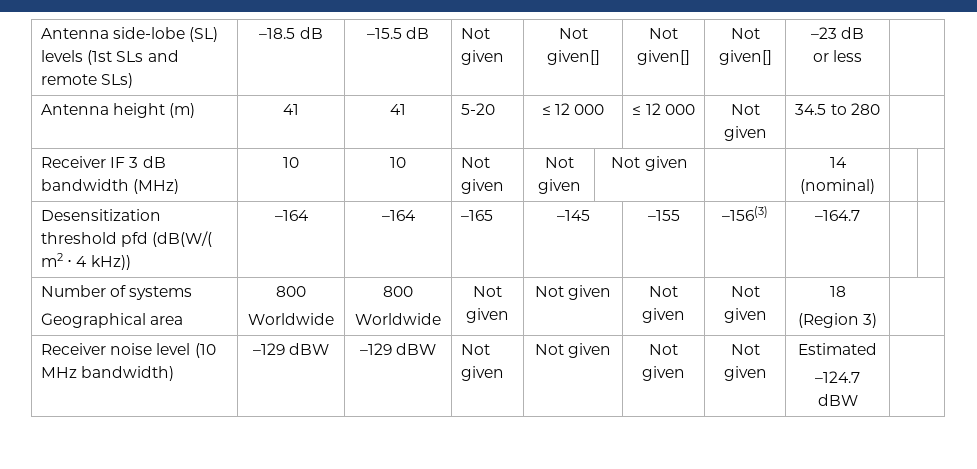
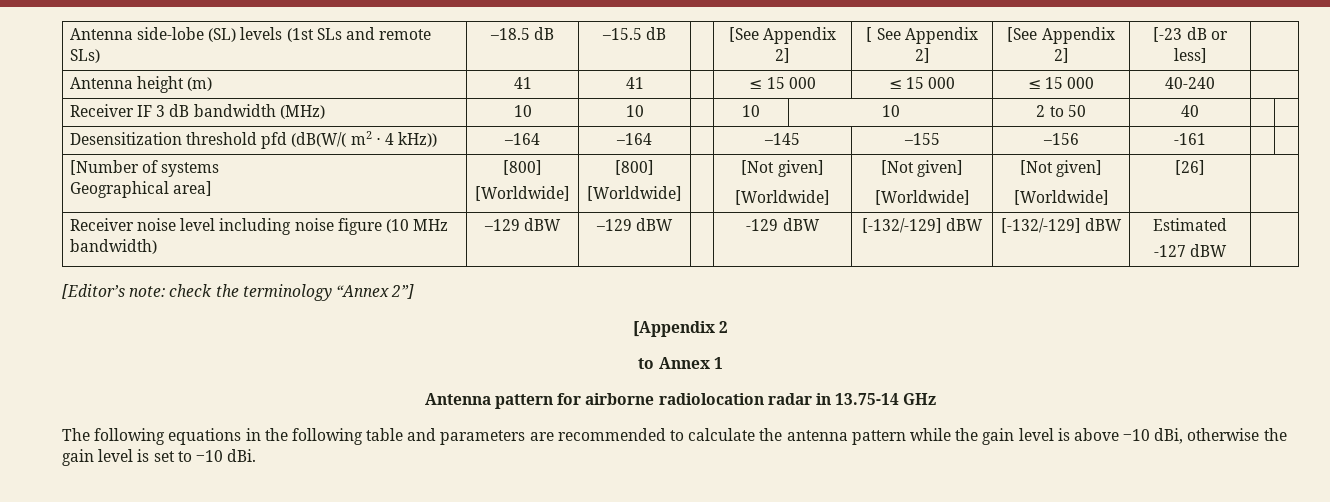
[461,28,491,39] [461,50,505,65] [558,28,588,39] [546,50,600,65] [649,28,678,39] [637,50,690,65] [730,28,760,39] [718,50,772,65] [810,27,865,39] [812,50,863,62] Not given | Not given[] | Not given[] | Not given[] | –23 dB // or less -> [728,27,837,44] [775,48,790,63] [866,27,978,44] [914,48,930,63] [1007,27,1115,44] [1053,48,1069,63] [1153,27,1228,42] [1173,48,1207,63] | [See Appendix 2] | [ See Appendix 2] | [See Appendix 2] | [-23 dB or less]
[461,103,496,115] [541,103,605,115] [632,103,695,115] [730,104,760,115] [723,126,767,141] [795,103,880,115] 5-20 | ≤ 12 000 | ≤ 12 000 | Not given | 34.5 to 280 -> [749,77,816,89] [888,77,956,89] [1027,77,1095,89] [1165,77,1215,89] | ≤ 15 000 | ≤ 15 000 | ≤ 15 000 | 40-240
[461,157,491,168] [461,179,505,194] [544,157,574,168] [537,179,581,194] [611,156,688,171] [829,157,847,168] [800,179,875,194] Not given | Not given | Not given | | 14 (nominal) -> [742,105,760,117] [881,105,900,117] [1036,105,1086,117] [1181,105,1199,117] | 10 | 10 | 2 to 50 | 40
[461,210,494,221] –165 -> (652, 139) none
[722,206,768,221] [815,210,860,221] [41,285,107,297] –156(3) | –164.7 | | // Number -> [1042,133,1079,145] [1174,133,1206,145] [69,160,139,175] –156 | -161 | | // [Number
[150,316,184,325] [276,286,306,297] [248,313,334,325] [383,286,413,297] [355,313,441,325] [473,286,502,297] [466,308,509,323] [534,285,612,300] [649,286,678,297] [642,308,685,323] [730,286,760,297] [723,308,767,323] [829,286,846,297] [797,313,878,328] area | 800 // Worldwide | 800 // Worldwide | Not given | Not given | Not given | Not given | 18 // (Region 3) -> [173,181,213,196] [503,160,542,175] [475,186,570,201] [615,160,654,175] [587,186,682,201] [741,160,824,177] [735,190,830,205] [880,160,964,177] [874,190,970,205] [1019,160,1103,177] [1013,190,1109,205] [1175,160,1205,175] area] | [800] // [Worldwide] | [800] // [Worldwide] | | [Not given] // [Worldwide] | [Not given] // [Worldwide] | [Not given] // [Worldwide] | [26]
(191, 349) none -> [219,218,382,235] including noise figure
[461,344,491,355] [461,366,505,381] [534,343,612,358] [649,344,678,355] [642,366,685,381] [730,344,760,355] [723,366,767,381] Not given | Not given | Not given | Not given -> [746,218,820,231] [861,218,984,233] [1000,218,1123,233] | -129 dBW | [-132/-129] dBW | [-132/-129] dBW
[815,371,860,383] [817,394,858,406] –124.7 dBW | -> [1153,244,1228,257] [62,284,415,301] [632,321,729,337] [638,357,723,369] [424,393,937,409] [62,428,1287,445] [62,449,257,466] -127 dBW | // [Editor’s note: check the terminology “Annex 2”] // [Appendix 2 // to Annex 1 // Antenna pattern for airborne radiolocation radar in 13.75-14 GHz // The following equations in the following table and parameters are recommended to calculate the antenna pattern while the gain level is above ‒10 dBi, otherwise the gain level is set to ‒10 dBi.

